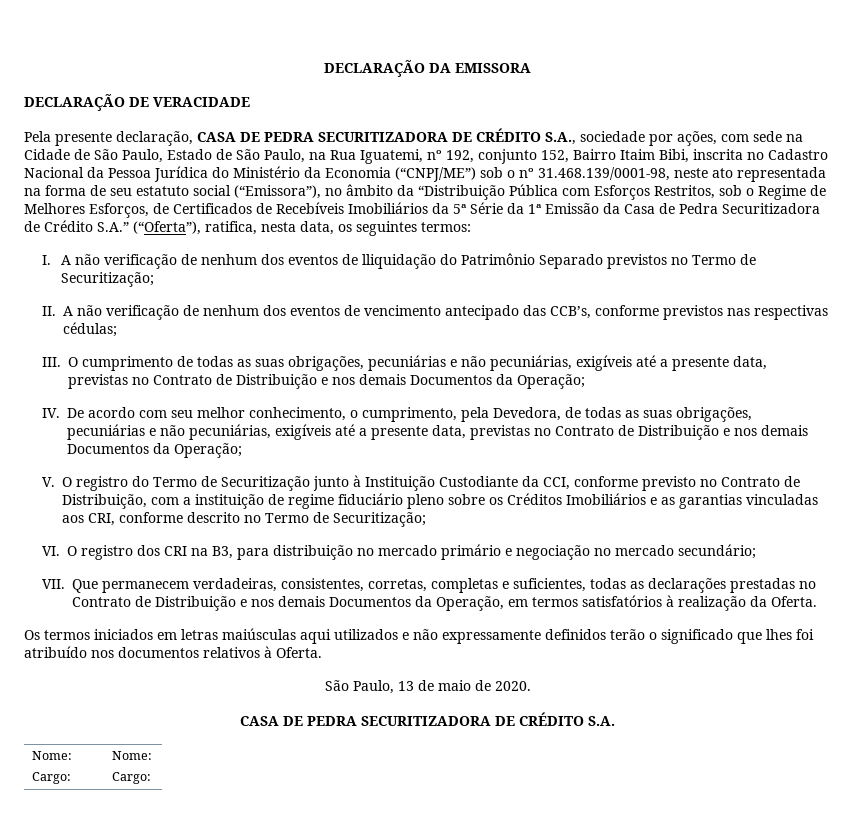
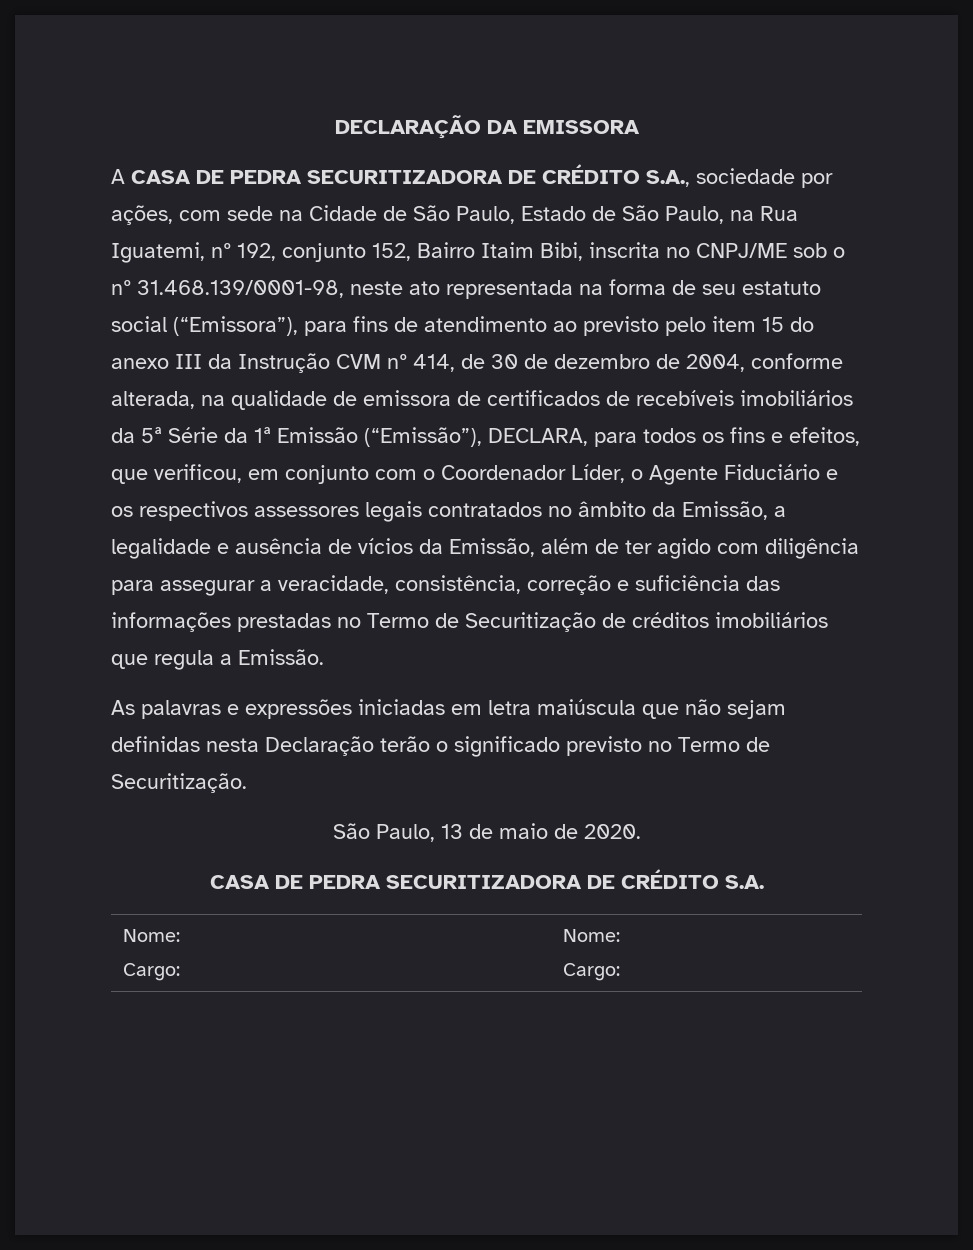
[24,94,250,111] [24,131,193,146] DECLARAÇÃO DE VERACIDADE // Pela presente declaração, -> [111,169,125,184] A
[768,149,828,160] [24,166,476,182] Cadastro Nacional da Pessoa Jurídica do Ministério da Economia (“CNPJ/ME”) -> [696,243,787,258] CNPJ/ME
[325,184,826,200] [24,202,428,218] no âmbito da “Distribuição Pública com Esforços Restritos, sob o Regime de Melhores Esforços, de Certificados de Recebíveis Imobiliários -> [304,316,814,336] [111,353,843,373] [111,390,853,410] para fins de atendimento ao previsto pelo item 15 do anexo III da Instrução CVM nº 414, de 30 de dezembro de 2004, conforme alterada, na qualidade de emissora de certificados de recebíveis imobiliários
[603,203,820,214] [24,220,471,236] [42,253,756,269] [60,272,154,287] [42,305,829,320] [63,322,118,337] [42,355,768,371] [68,374,586,389] [42,407,753,422] [67,424,809,440] [67,443,243,458] [42,475,801,491] [62,493,819,509] [62,512,427,527] [42,544,757,560] [42,578,817,593] [72,595,818,611] [24,628,814,644] [24,646,322,658] da Casa de Pedra Securitizadora de Crédito S.A.” (“Oferta”), ratifica, nesta data, os seguintes termos: // I. A não verificação de nenhum dos eventos de lliquidação do Patrimônio Separado previstos no Termo de Securitização; // II. A não verificação de nenhum dos eventos de vencimento antecipado das CCB’s, conforme previstos nas respectivas cédulas; // III. O cumprimento de todas as suas obrigações, pecuniárias e não pecuniárias, exigíveis até a presente data, previstas no Contrato de Distribuição e nos demais Documentos da Operação; // IV. De acordo com seu melhor conhecimento, o cumprimento, pela Devedora, de todas as suas obrigações, pecuniárias e não pecuniárias, exigíveis até a presente data, previstas no Contrato de Distribuição e nos demais Documentos da Operação; // V. O registro do Termo de Securitização junto à Instituição Custodiante da CCI, conforme previsto no Contrato de Distribuição, com a instituição de regime fiduciário pleno sobre os Créditos Imobiliários e as garantias vinculadas aos CRI, conforme descrito no Termo de Securitização; // VI. O registro dos CRI na B3, para distribuição no mercado primário e negociação no mercado secundário; // VII. Que permanecem verdadeiras, consistentes, corretas, completas e suficientes, todas as declarações prestadas no Contrato de Distribuição e nos demais Documentos da Operação, em termos satisfatórios à realização da Oferta. // Os termos iniciados em letras maiúsculas aqui utilizados e não expressamente definidos terão o significado que lhes foi atribuído nos documentos relativos à Oferta. -> [364,427,860,447] [111,464,838,485] [111,501,786,522] [111,538,859,559] [111,575,780,596] [111,612,828,632] [111,649,324,670] [111,699,786,719] [111,736,770,757] [111,773,247,793] (“Emissão”), DECLARA, para todos os fins e efeitos, que verificou, em conjunto com o Coordenador Líder, o Agente Fiduciário e os respectivos assessores legais contratados no âmbito da Emissão, a legalidade e ausência de vícios da Emissão, além de ter agido com diligência para assegurar a veracidade, consistência, correção e suficiência das informações prestadas no Termo de Securitização de créditos imobiliários que regula a Emissão. // As palavras e expressões iniciadas em letra maiúscula que não sejam definidas nesta Declaração terão o significado previsto no Termo de Securitização.

